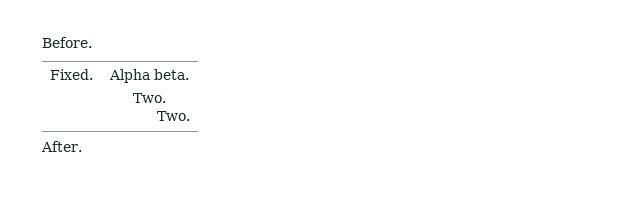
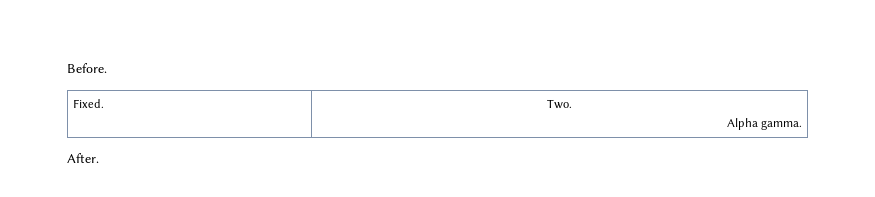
[109,69,189,83] [133,93,166,103] [157,111,191,121] Alpha beta. // Two. // Two. -> [547,99,572,109] [726,118,802,130] Two. // Alpha gamma.

